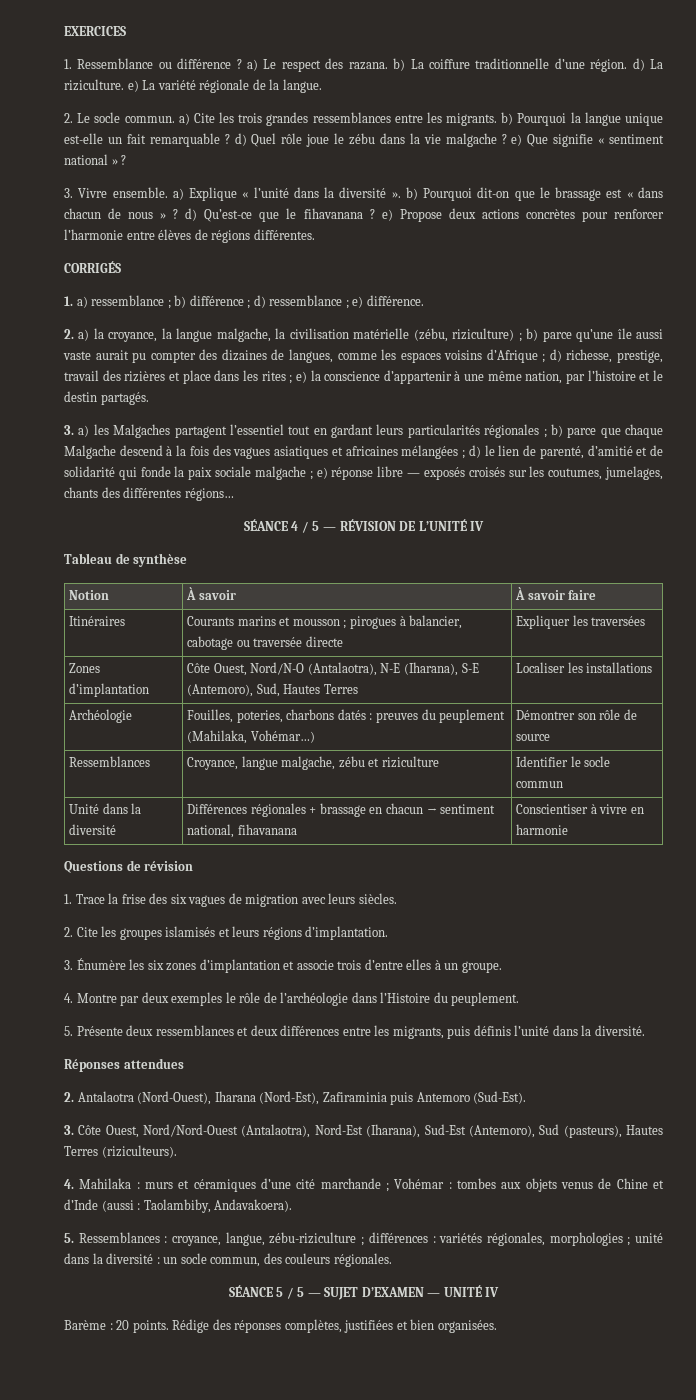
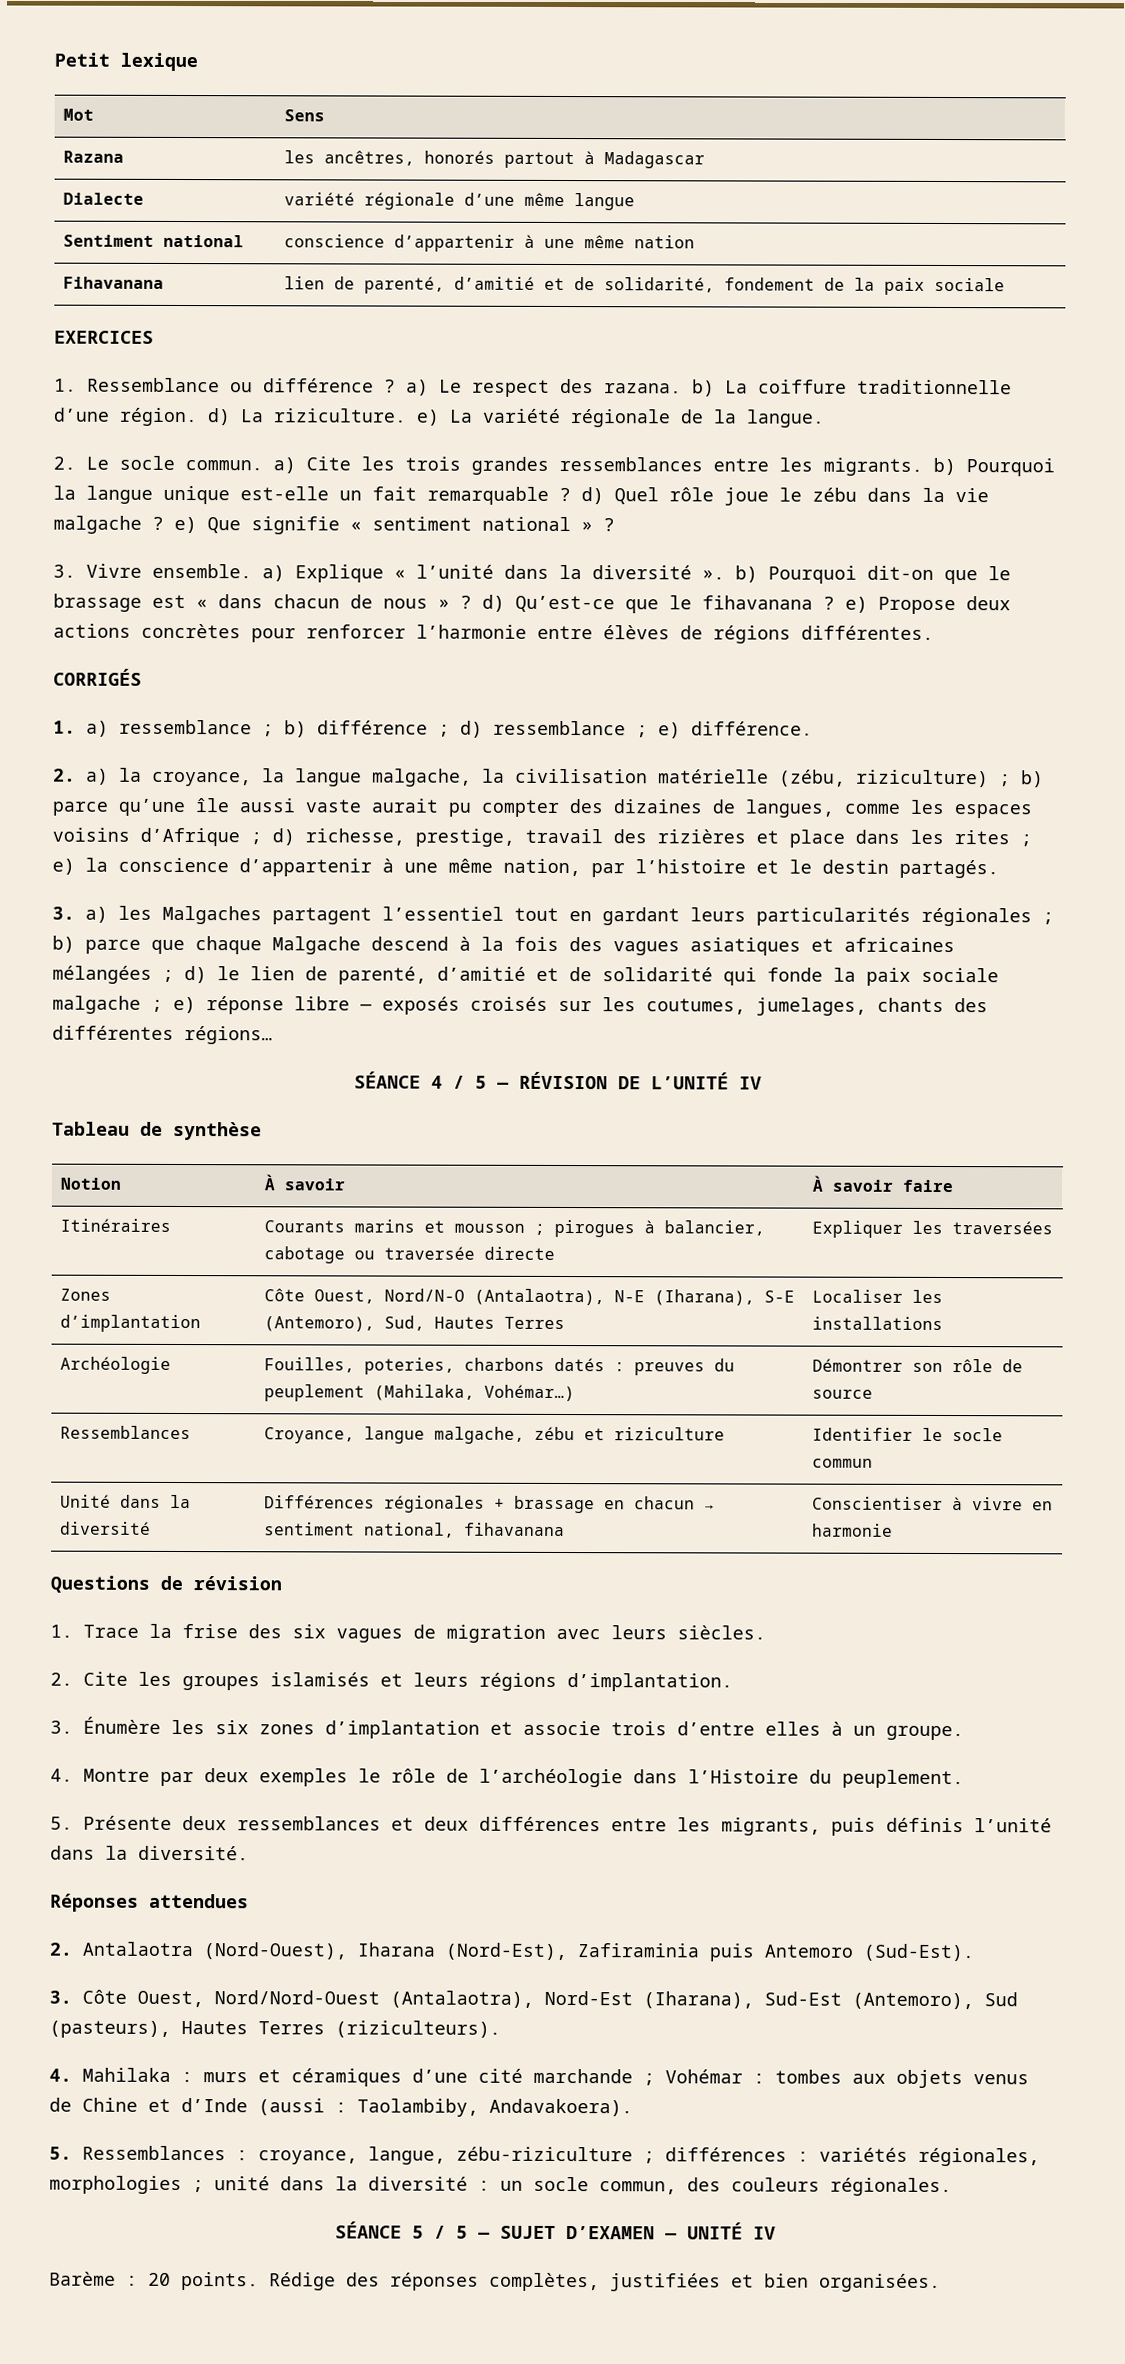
(64, 31) none -> [54,52,198,72] [62,108,94,121] [283,109,325,122] [62,150,124,163] [283,150,705,169] [62,192,144,205] [283,192,635,211] [62,234,244,248] [283,234,695,252] [62,276,164,289] [283,276,1005,295] Petit lexique // Mot | Sens // Razana | les ancêtres, honorés partout à Madagascar // Dialecte | variété régionale d’une même langue // Sentiment national | conscience d’appartenir à une même nation // Fihavanana | lien de parenté, d’amitié et de solidarité, fondement de la paix sociale //

